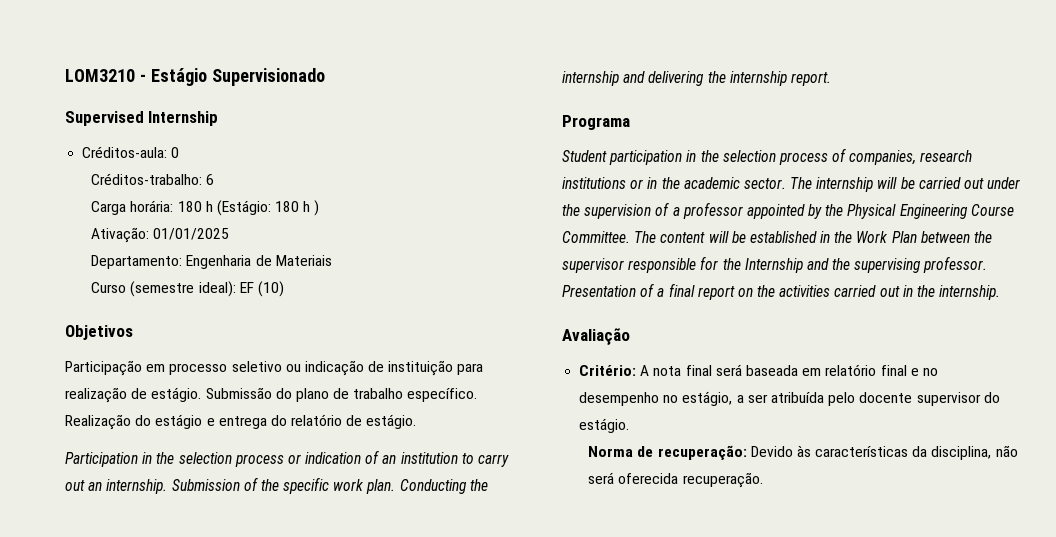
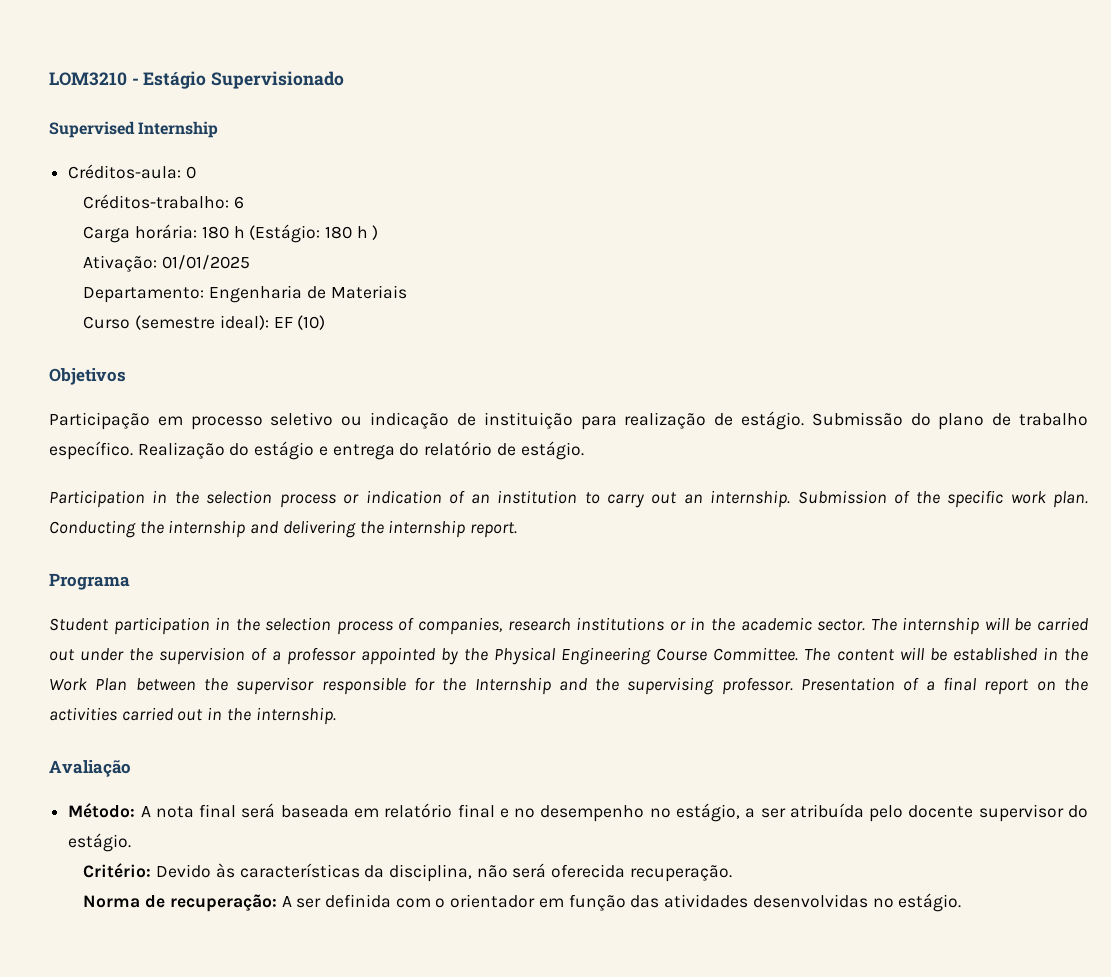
[579,365,637,376] Critério: -> [68,803,136,818] Método:
[588,445,747,460] Norma de recuperação: -> [83,863,152,878] Critério:
(763, 480) none -> [83,893,962,912] // Norma de recuperação: A ser definida com o orientador em função das atividades desenvolvidas no estágio.

